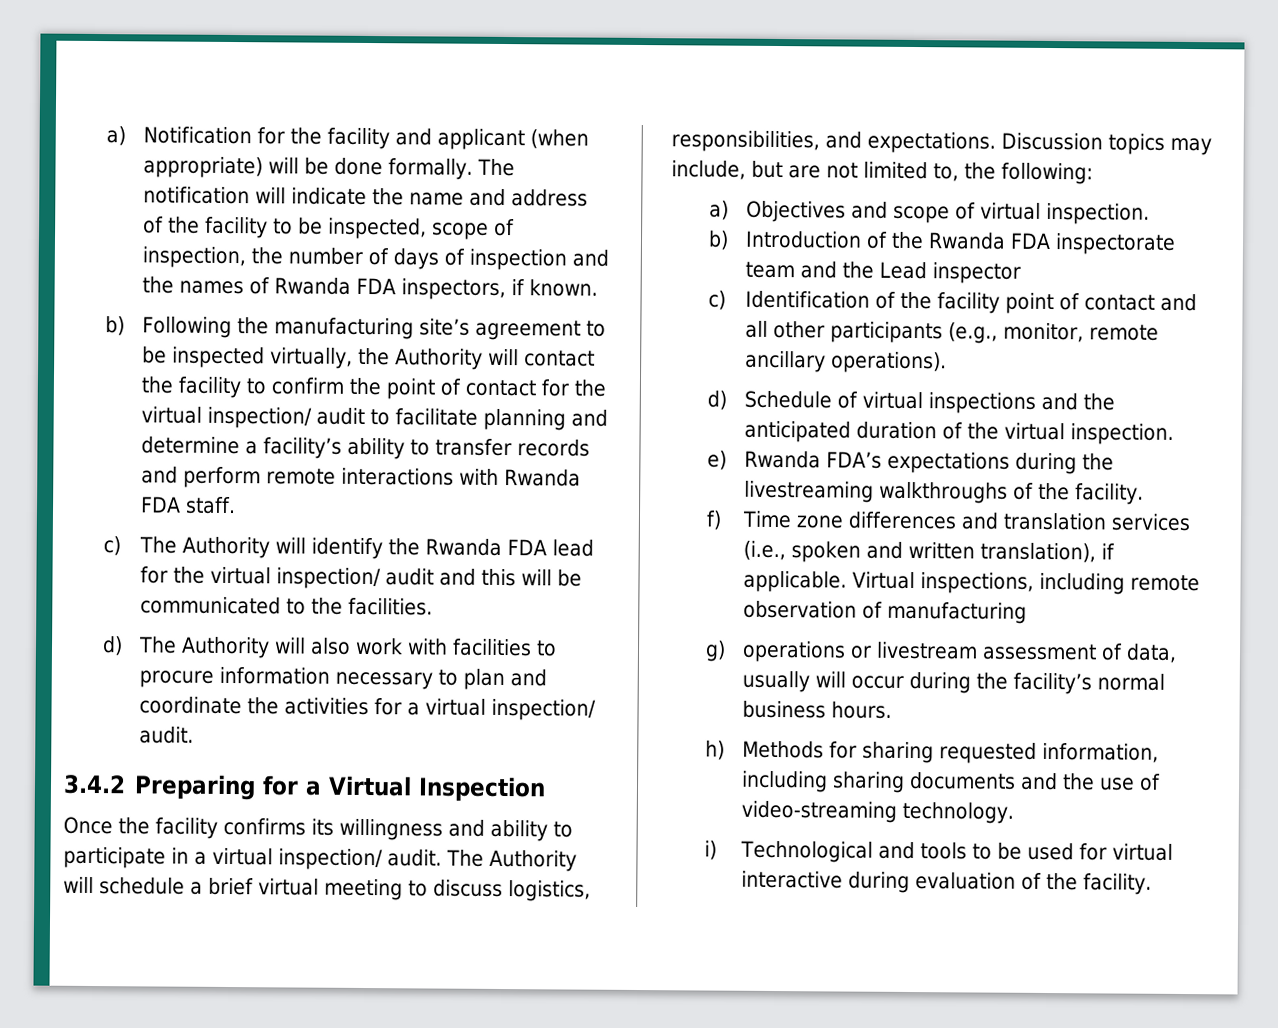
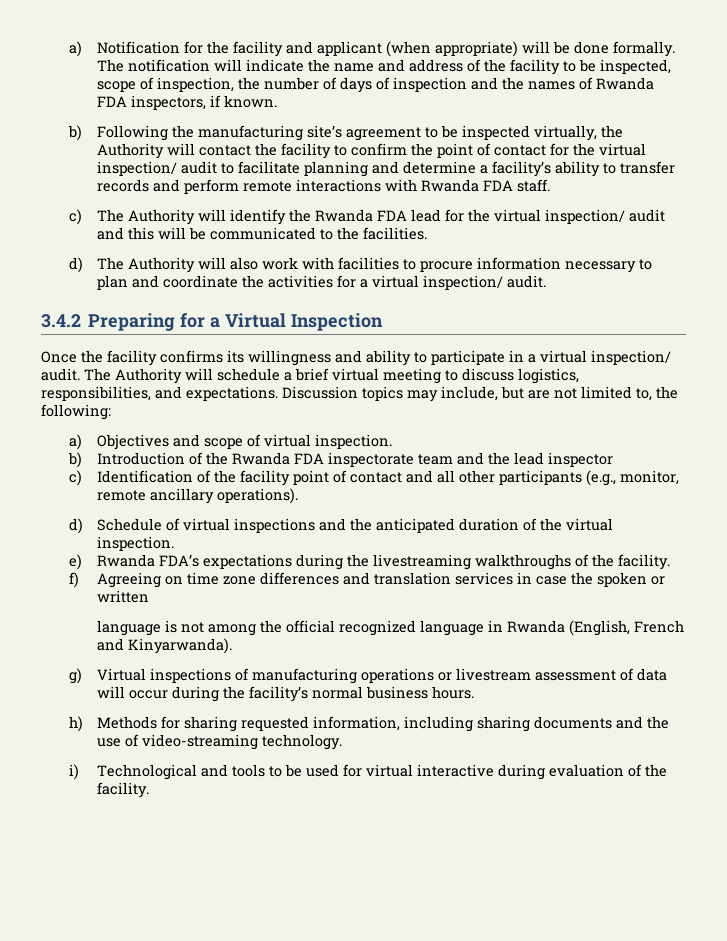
[879,261,928,280] Lead -> [514,452,545,465] lead
[742,510,793,529] Time -> [97,572,220,588] Agreeing on time
[743,540,1116,563] [743,570,1201,595] [743,600,858,619] (i.e., spoken and written translation), if applicable. Virtual inspections, including remote observation -> [517,572,666,587] [97,590,150,603] [97,620,685,636] [97,638,233,654] [69,668,232,684] in case the spoken or written // language is not among the official recognized language in Rwanda (English, French and Kinyarwanda). // g) Virtual inspections
[704,640,726,662] // g) -> (358, 676) none
[1126,643,1178,663] [742,670,811,693] data, usually -> [637,668,668,681] data

